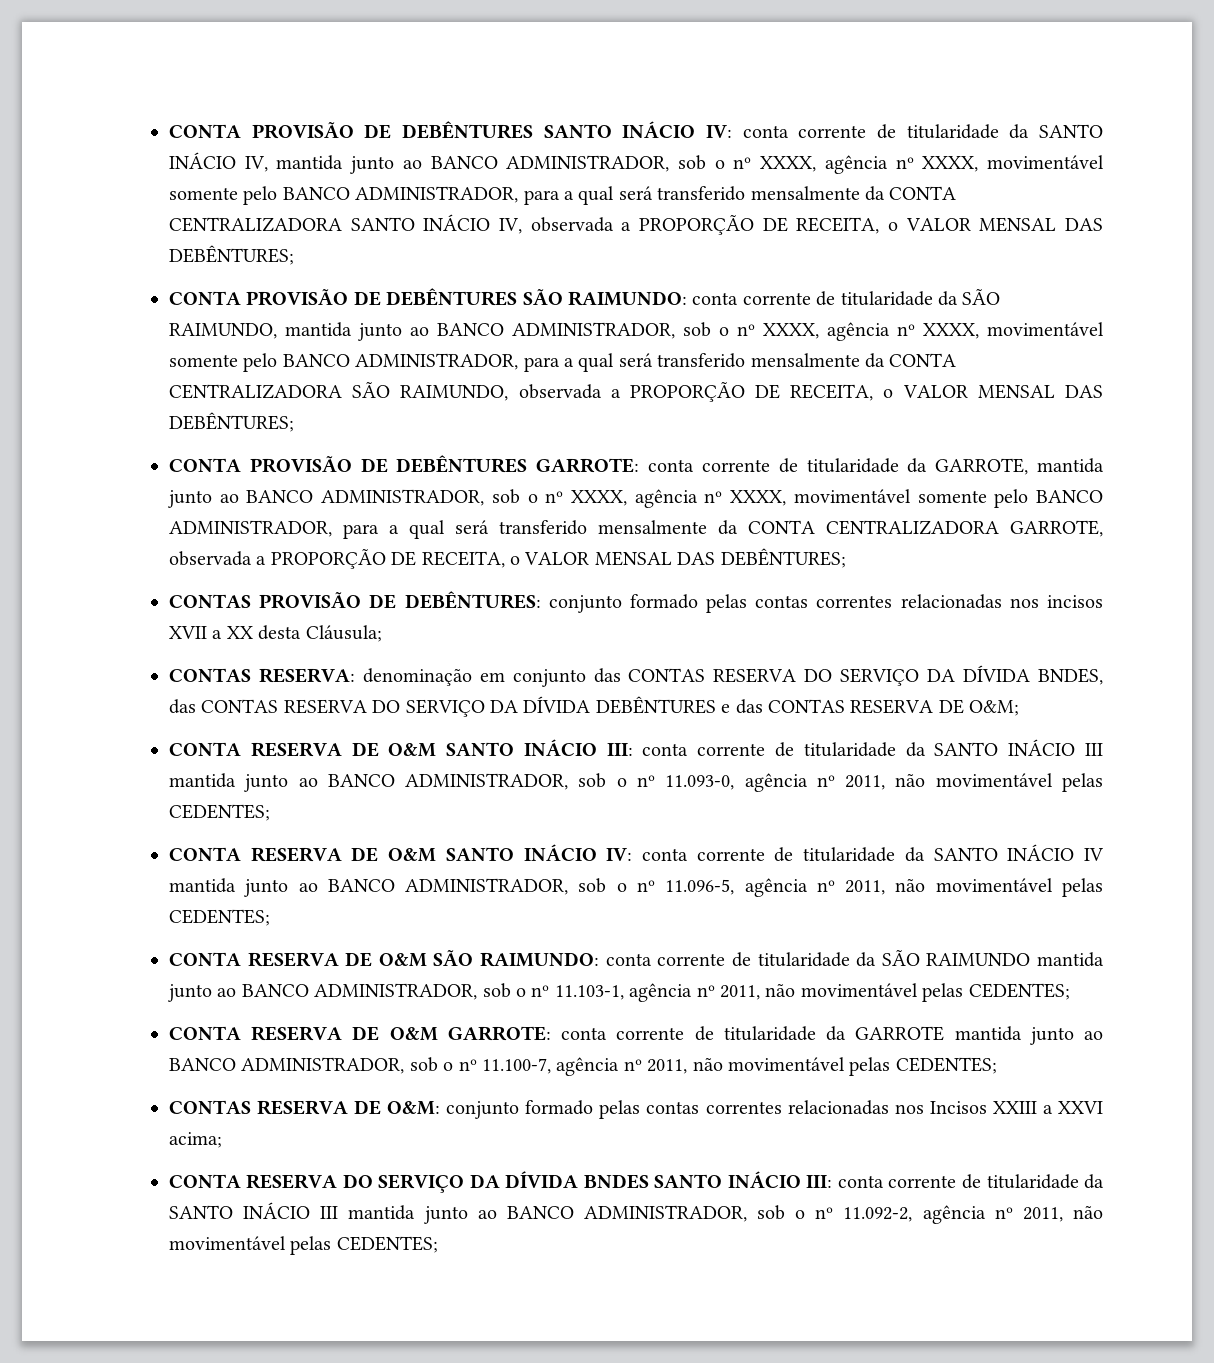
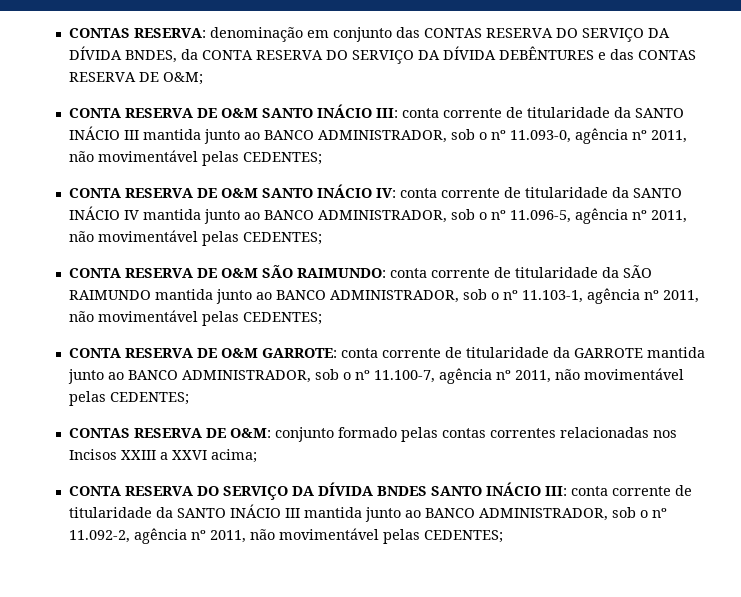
[168,121,1103,139] [168,152,1104,174] [168,186,957,205] [168,214,1103,235] [168,245,294,265] [168,288,1001,306] [168,322,1104,341] [168,353,957,372] [168,381,1103,402] [168,412,294,432] [168,455,1104,475] [167,489,1103,508] [168,520,1103,539] [168,548,846,569] [168,591,1103,613] [168,625,382,642] CONTA PROVISÃO DE DEBÊNTURES SANTO INÁCIO IV: conta corrente de titularidade da SANTO INÁCIO IV, mantida junto ao BANCO ADMINISTRADOR, sob o nº XXXX, agência nº XXXX, movimentável somente pelo BANCO ADMINISTRADOR, para a qual será transferido mensalmente da CONTA CENTRALIZADORA SANTO INÁCIO IV, observada a PROPORÇÃO DE RECEITA, o VALOR MENSAL DAS DEBÊNTURES; // CONTA PROVISÃO DE DEBÊNTURES SÃO RAIMUNDO: conta corrente de titularidade da SÃO RAIMUNDO, mantida junto ao BANCO ADMINISTRADOR, sob o nº XXXX, agência nº XXXX, movimentável somente pelo BANCO ADMINISTRADOR, para a qual será transferido mensalmente da CONTA CENTRALIZADORA SÃO RAIMUNDO, observada a PROPORÇÃO DE RECEITA, o VALOR MENSAL DAS DEBÊNTURES; // CONTA PROVISÃO DE DEBÊNTURES GARROTE: conta corrente de titularidade da GARROTE, mantida junto ao BANCO ADMINISTRADOR, sob o nº XXXX, agência nº XXXX, movimentável somente pelo BANCO ADMINISTRADOR, para a qual será transferido mensalmente da CONTA CENTRALIZADORA GARROTE, observada a PROPORÇÃO DE RECEITA, o VALOR MENSAL DAS DEBÊNTURES; // CONTAS PROVISÃO DE DEBÊNTURES: conjunto formado pelas contas correntes relacionadas nos incisos XVII a XX desta Cláusula; // -> (69, 33) none
[168,699,279,714] das CONTAS -> [181,49,254,60] da CONTA

